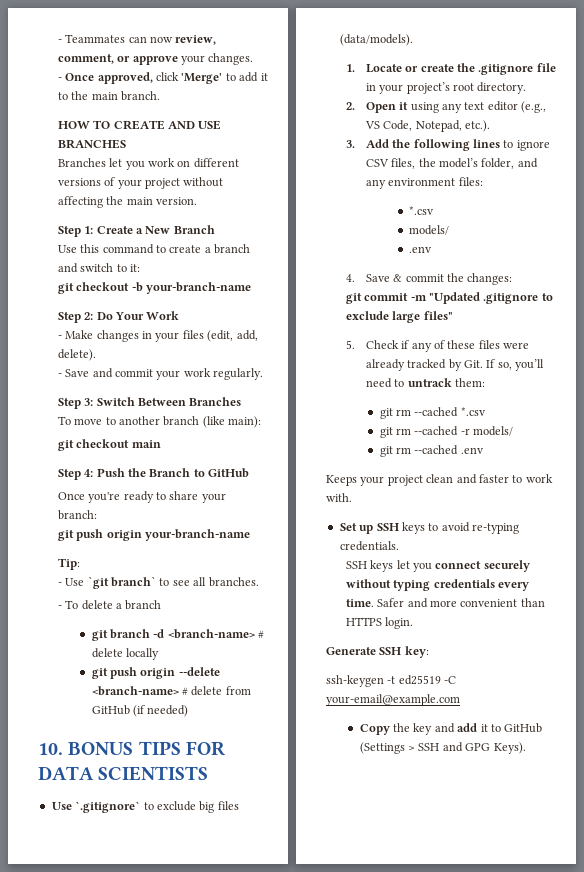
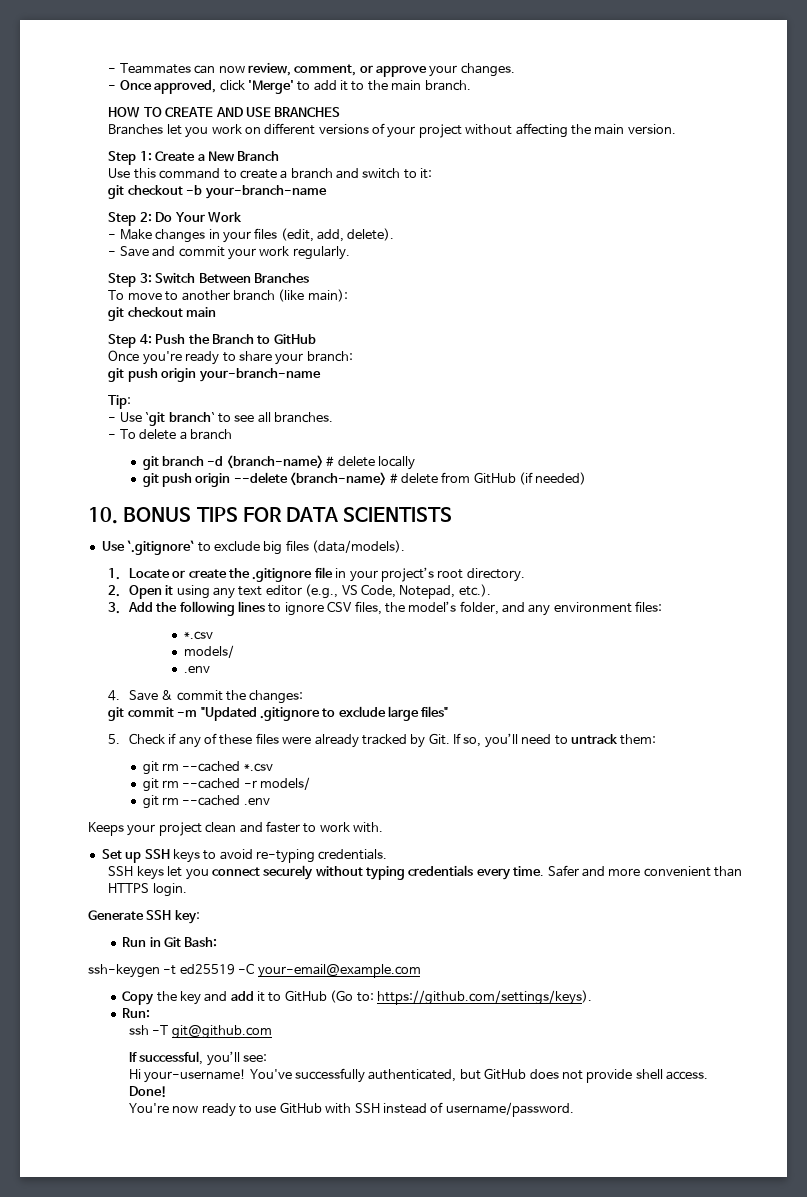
(429, 652) none -> [122,937,218,947] // Run in Git Bash:
[359,742,526,754] (Settings > SSH and GPG Keys). -> [330,990,592,1005] [122,1008,151,1018] [128,1025,272,1039] [128,1051,268,1066] [128,1068,709,1083] [128,1086,167,1098] [128,1102,574,1117] (Go to: https://github.com/settings/keys). // Run: // ssh -T git@github.com // If successful, you’ll see: // Hi your-username! You've successfully authenticated, but GitHub does not provide shell access. // Done! // You're now ready to use GitHub with SSH instead of username/password.

